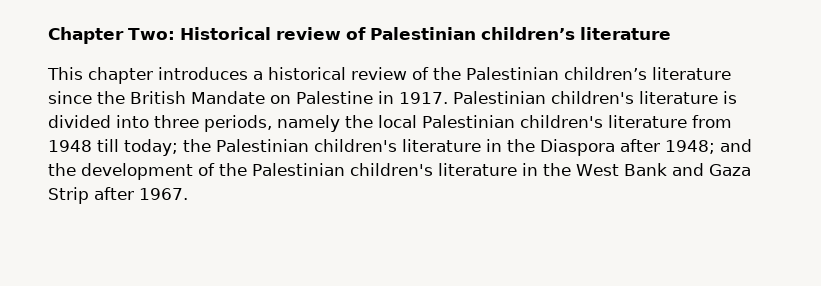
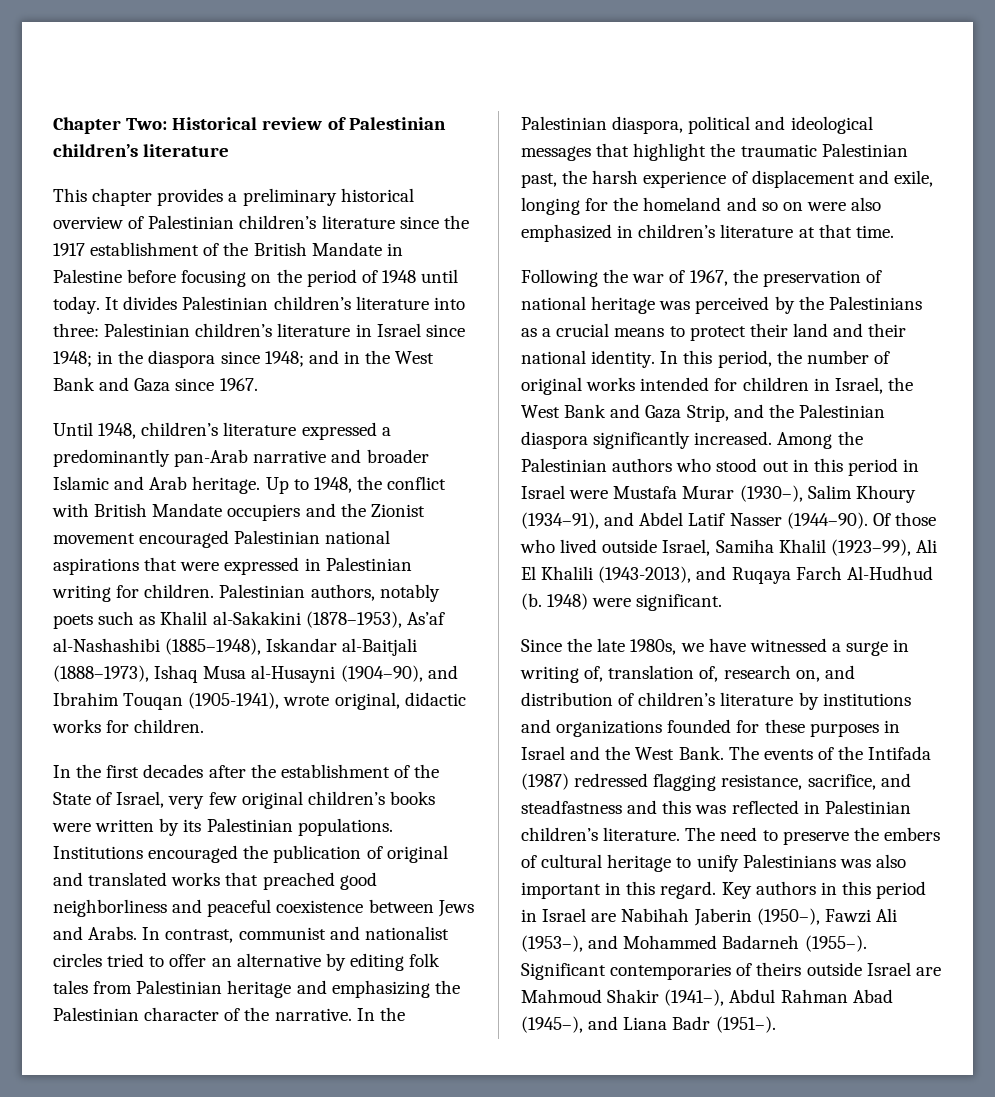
[158,67,461,80] introduces a historical review of the -> [157,188,414,206] [53,216,145,229] provides a preliminary historical overview of
[130,91,737,104] [48,115,732,132] [48,139,752,156] [48,163,517,180] British Mandate on Palestine in 1917. Palestinian children's literature is divided into three periods, namely the local Palestinian children's literature from 1948 till today; the Palestinian children's literature in the Diaspora after 1948; and the development of the Palestinian children's literature -> [53,242,403,256] [53,269,459,287] [53,296,465,314] [53,323,465,337] [53,350,339,368] 1917 establishment of the British Mandate in Palestine before focusing on the period of 1948 until today. It divides Palestinian children’s literature into three: Palestinian children’s literature in Israel since 1948; in the diaspora since 1948; and
[48,187,188,204] Strip after 1967. -> [175,378,258,391] [53,422,391,440] [53,449,429,467] [53,476,447,494] [52,503,425,521] [53,530,391,548] [53,557,412,575] [52,584,440,602] [53,611,445,629] [53,638,418,656] [53,665,458,683] [53,692,466,710] [52,719,205,733] [53,764,440,778] [53,791,435,809] [52,818,393,836] [53,845,448,863] [53,872,377,890] [53,899,474,917] [53,926,449,943] [53,953,441,971] [53,980,460,998] [53,1007,405,1021] [521,116,873,134] [521,143,908,161] [521,170,933,188] [521,197,882,215] [521,224,894,242] [521,269,882,287] [521,296,922,314] [521,323,907,341] [521,350,890,368] [521,377,913,395] [521,404,885,422] [521,431,863,449] [521,458,920,476] [521,485,916,503] [521,512,936,529] [520,539,937,556] [521,566,933,584] [521,593,723,611] [521,638,910,656] [520,665,855,683] [521,692,911,710] [521,719,900,737] [521,746,932,760] [521,773,911,791] [521,800,911,814] [521,827,940,845] [521,854,906,872] [521,881,927,899] [521,908,897,926] [521,935,867,952] [521,962,941,980] [521,989,893,1006] [521,1016,776,1033] since 1967. // Until 1948, children’s literature expressed a predominantly pan-Arab narrative and broader Islamic and Arab heritage. Up to 1948, the conflict with British Mandate occupiers and the Zionist movement encouraged Palestinian national aspirations that were expressed in Palestinian writing for children. Palestinian authors, notably poets such as Khalil al-Sakakini (1878–1953), As’af al-Nashashibi (1885–1948), Iskandar al-Baitjali (1888–1973), Ishaq Musa al-Husayni (1904–90), and Ibrahim Touqan (1905-1941), wrote original, didactic works for children. // In the first decades after the establishment of the State of Israel, very few original children’s books were written by its Palestinian populations. Institutions encouraged the publication of original and translated works that preached good neighborliness and peaceful coexistence between Jews and Arabs. In contrast, communist and nationalist circles tried to offer an alternative by editing folk tales from Palestinian heritage and emphasizing the Palestinian character of the narrative. In the Palestinian diaspora, political and ideological messages that highlight the traumatic Palestinian past, the harsh experience of displacement and exile, longing for the homeland and so on were also emphasized in children’s literature at that time. // Following the war of 1967, the preservation of national heritage was perceived by the Palestinians as a crucial means to protect their land and their national identity. In this period, the number of original works intended for children in Israel, the West Bank and Gaza Strip, and the Palestinian diaspora significantly increased. Among the Palestinian authors who stood out in this period in Israel were Mustafa Murar (1930–), Salim Khoury (1934–91), and Abdel Latif Nasser (1944–90). Of those who lived outside Israel, Samiha Khalil (1923–99), Ali El Khalili (1943-2013), and Ruqaya Farch Al-Hudhud (b. 1948) were significant. // Since the late 1980s, we have witnessed a surge in writing of, translation of, research on, and distribution of children’s literature by institutions and organizations founded for these purposes in Israel and the West Bank. The events of the Intifada (1987) redressed flagging resistance, sacrifice, and steadfastness and this was reflected in Palestinian children’s literature. The need to preserve the embers of cultural heritage to unify Palestinians was also important in this regard. Key authors in this period in Israel are Nabihah Jaberin (1950–), Fawzi Ali (1953–), and Mohammed Badarneh (1955–). Significant contemporaries of theirs outside Israel are Mahmoud Shakir (1941–), Abdul Rahman Abad (1945–), and Liana Badr (1951–).

